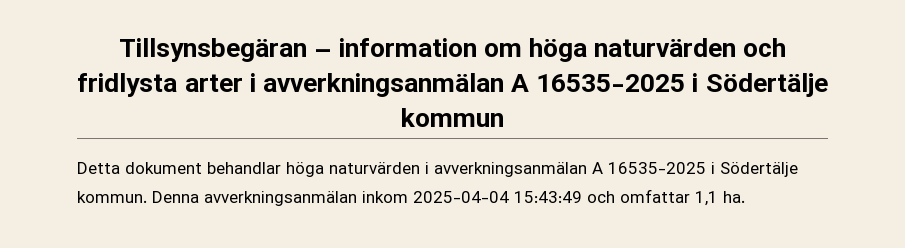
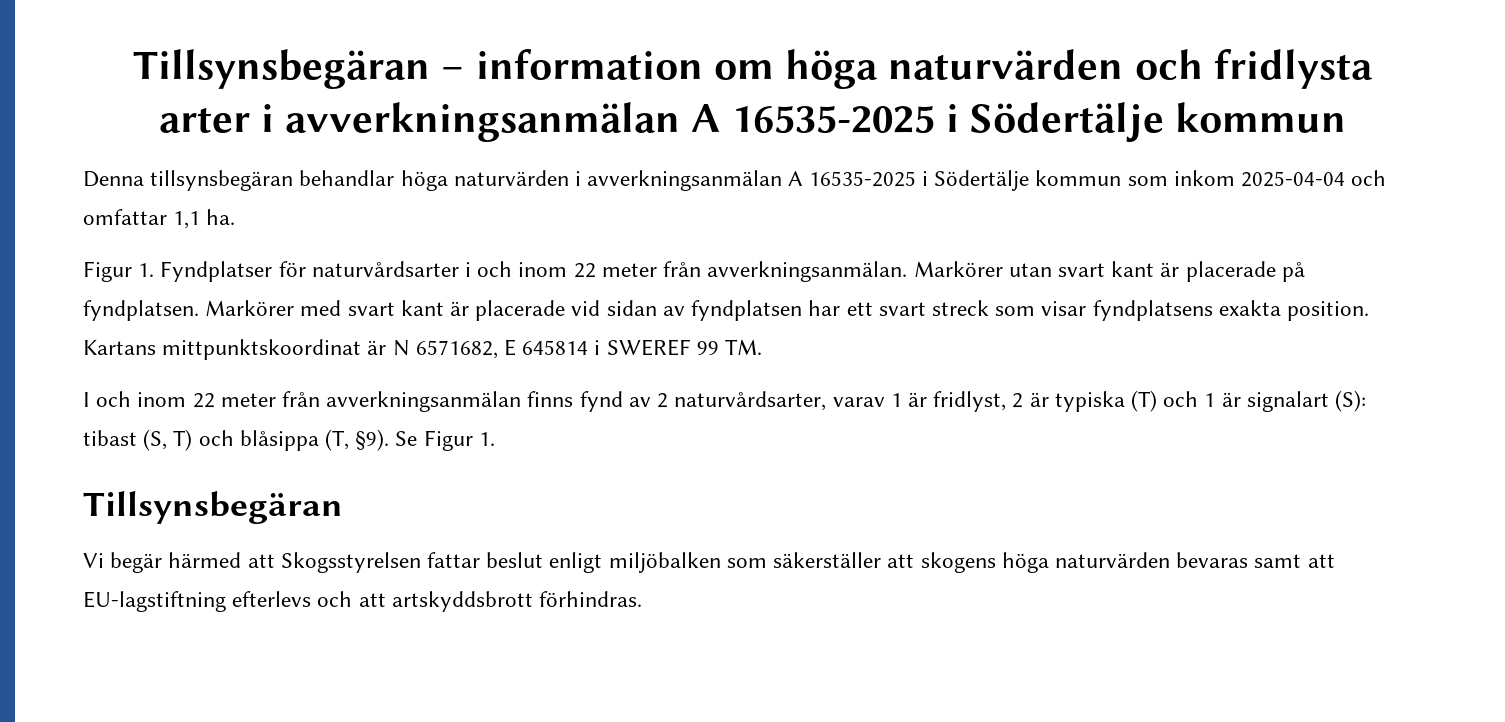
[77,162,202,174] Detta dokument -> [83,170,294,191] Denna tillsynsbegäran
[77,191,357,206] kommun. Denna avverkningsanmälan -> [1035,170,1168,186] kommun som
[514,191,582,203] 15:43:49 -> (1345, 179) none
(745, 197) none -> [83,261,1305,282] [83,300,1369,321] [83,339,763,360] [83,390,1367,412] [83,429,495,451] [83,491,343,524] [83,552,1335,573] [83,591,643,612] // Figur 1. Fyndplatser för naturvårdsarter i och inom 22 meter från avverkningsanmälan. Markörer utan svart kant är placerade på fyndplatsen. Markörer med svart kant är placerade vid sidan av fyndplatsen har ett svart streck som visar fyndplatsens exakta position. Kartans mittpunktskoordinat är N 6571682, E 645814 i SWEREF 99 TM. // I och inom 22 meter från avverkningsanmälan finns fynd av 2 naturvårdsarter, varav 1 är fridlyst, 2 är typiska (T) och 1 är signalart (S): tibast (S, T) och blåsippa (T, §9). Se Figur 1. // Tillsynsbegäran // Vi begär härmed att Skogsstyrelsen fattar beslut enligt miljöbalken som säkerställer att skogens höga naturvärden bevaras samt att EU-lagstiftning efterlevs och att artskyddsbrott förhindras.

